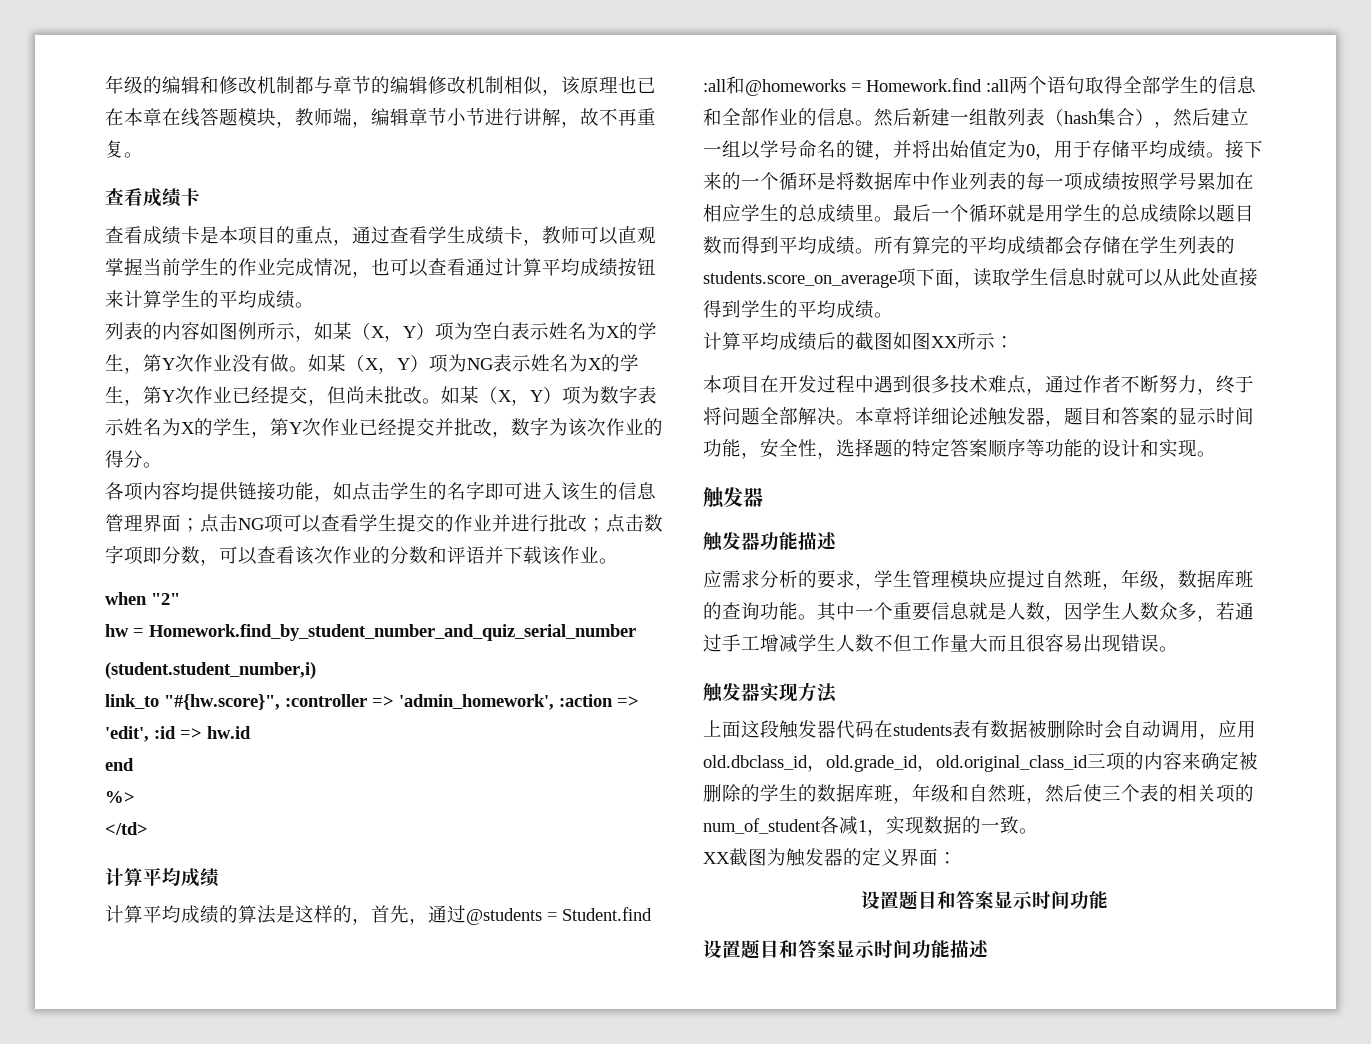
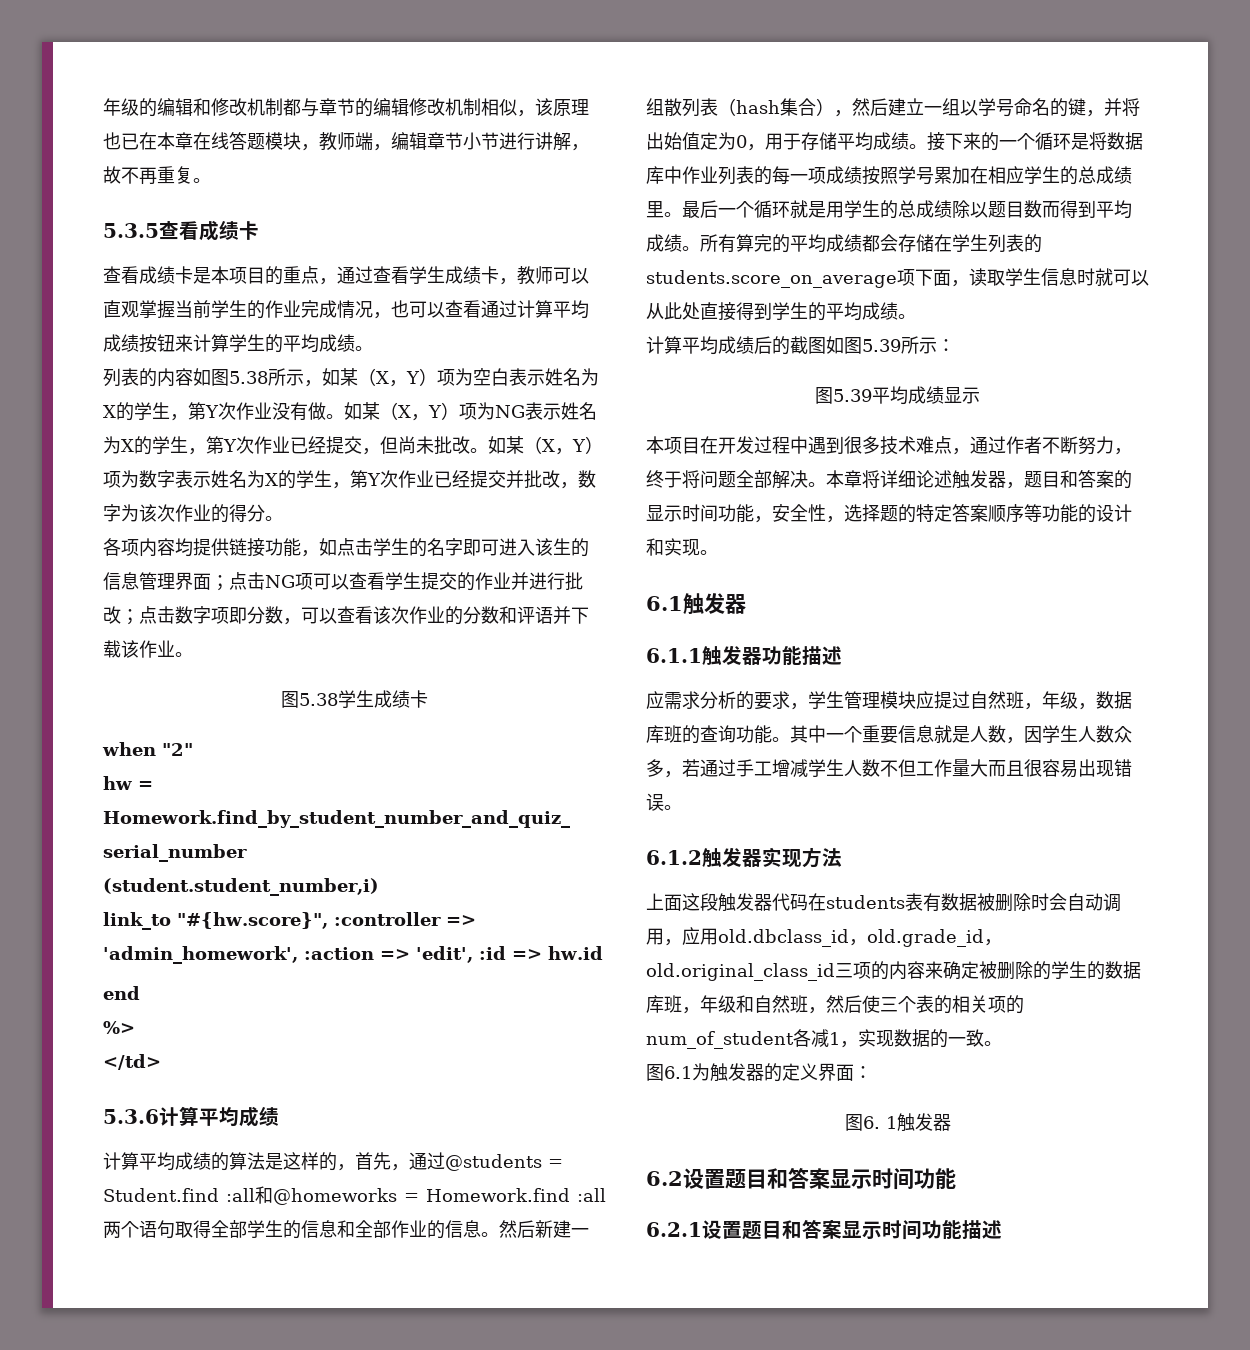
(143, 155) none -> [103,223,159,238] 5.3.5
[238,322,257,340] 例 -> [229,371,268,384] 5.38
(618, 561) none -> [281,690,428,708] // 图5.38学生成绩卡
(148, 828) none -> [103,1109,159,1124] 5.3.6
[931,336,958,348] XX -> [862,339,901,352] 5.39
(1014, 342) none -> [815,386,980,405] // 图5.39平均成绩显示
[703,487,763,509] 触发器 // -> [646,593,746,614] [646,648,702,663] 6.1触发器 // 6.1.1
(1178, 649) none -> [646,850,702,865] 6.1.2
[703,848,767,867] XX截图 -> [646,1064,692,1081] 图6.1
(957, 858) none -> [844,1113,951,1132] [646,1171,683,1186] 图6. 1触发器 // 6.2
(1108, 900) none -> [646,1222,702,1237] 6.2.1

